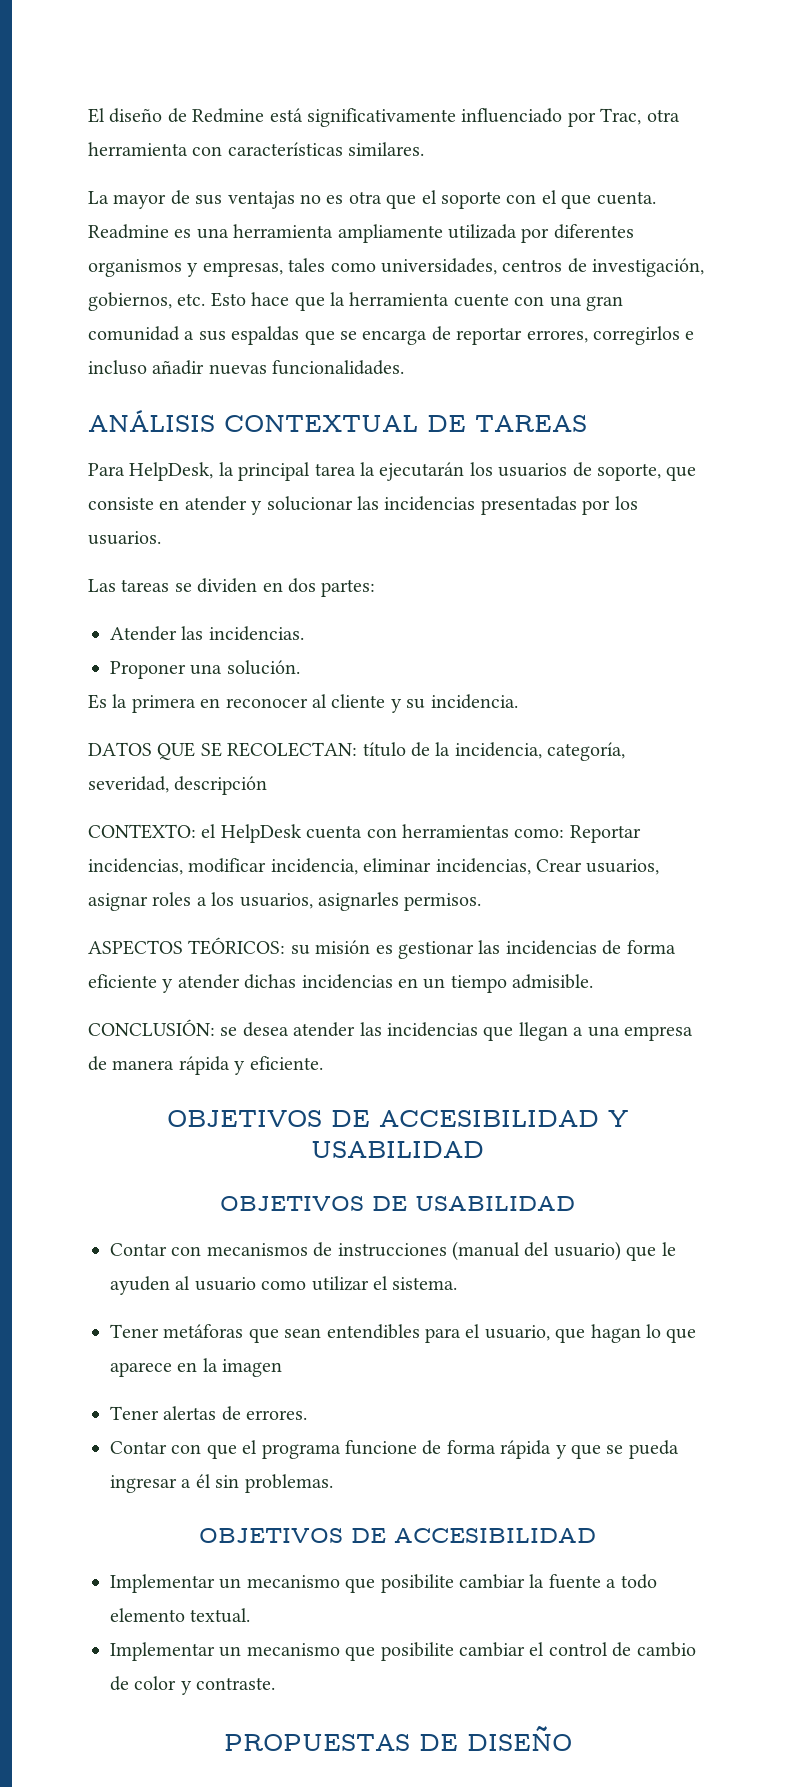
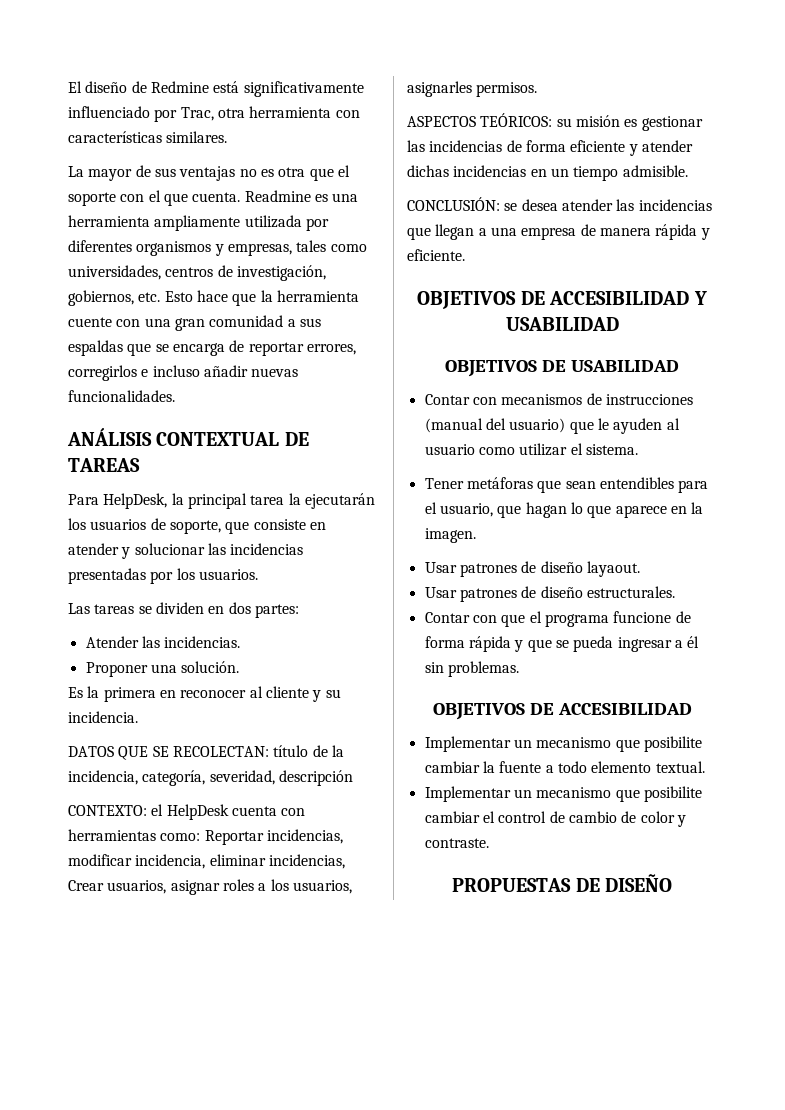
[222,1359,283,1377] [110,1406,308,1421] imagen // Tener alertas de errores. -> [424,528,476,543] [424,561,640,577] [424,586,675,602] imagen. // Usar patrones de diseño layaout. // Usar patrones de diseño estructurales.

